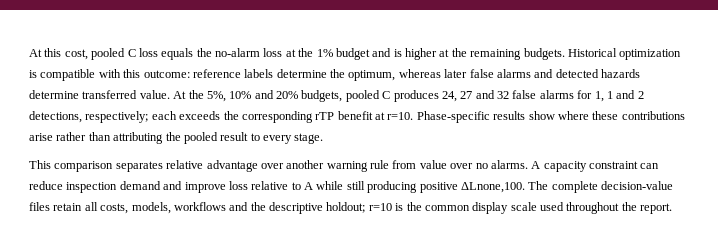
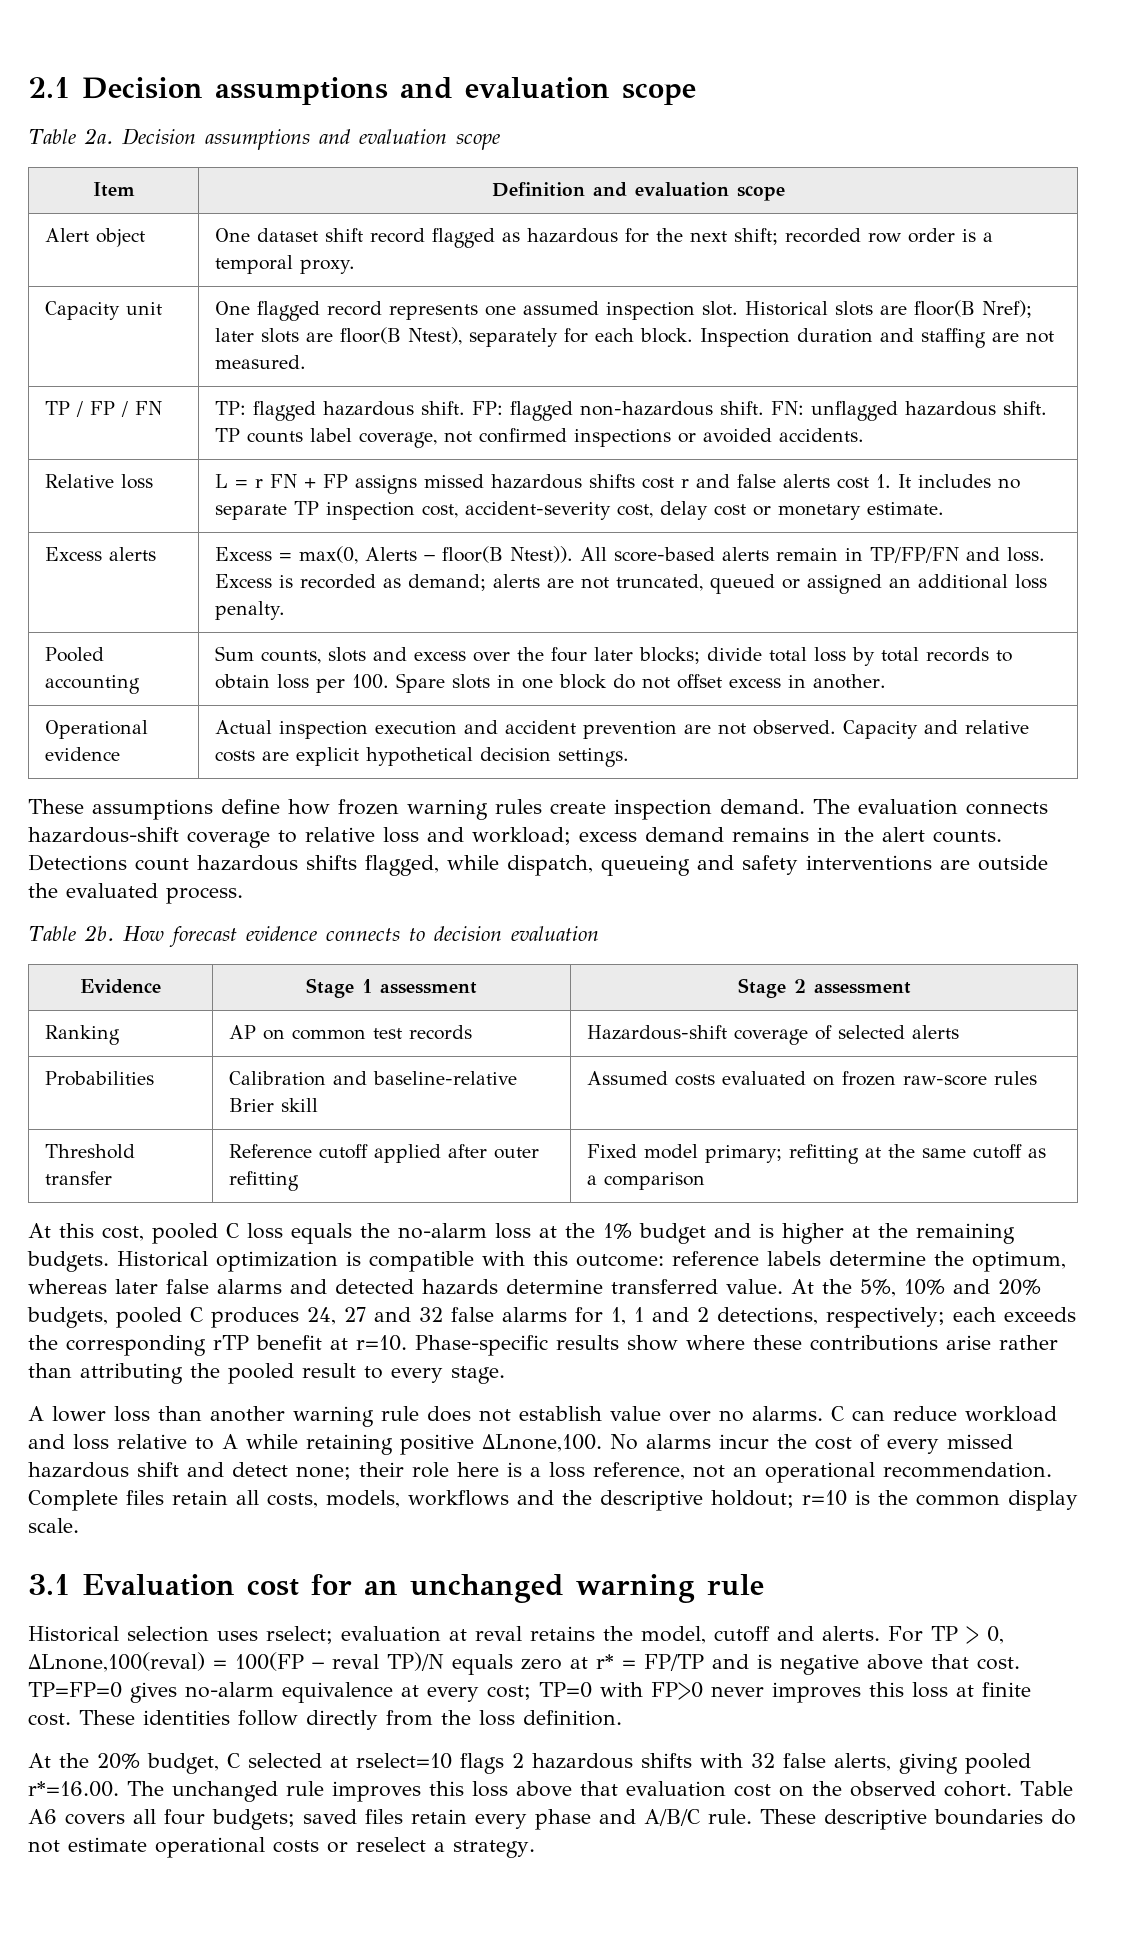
(29, 53) none -> [28,77,696,105] [28,128,500,150] [92,182,135,197] [491,182,785,201] [44,228,145,247] [214,228,993,248] [214,255,356,274] [44,301,162,320] [214,300,1032,321] [214,327,1054,348] [214,355,306,369] [44,401,162,417] [214,401,1047,421] [214,428,864,448] [44,474,153,489] [214,474,1020,494] [214,501,944,520] [44,547,156,561] [214,546,1045,564] [214,574,1047,594] [214,601,286,620] [44,647,104,662] [44,675,140,694] [214,646,1012,666] [214,673,886,693] [44,720,148,739] [44,747,120,761] [214,720,1029,739] [214,747,629,767] [28,799,1048,820] [28,827,1002,848] [28,854,1048,876] [28,883,243,904] [28,925,599,947] [80,979,161,994] [306,978,477,998] [737,978,911,998] [44,1025,120,1045] [228,1025,472,1040] [586,1025,959,1045] [44,1071,154,1086] [228,1071,517,1086] [228,1098,318,1112] [586,1071,1037,1086] [44,1144,135,1159] [44,1171,112,1185] [228,1144,539,1163] [228,1171,299,1191] [586,1144,1046,1164] [586,1172,705,1190] 2.1 Decision assumptions and evaluation scope // Table 2a. Decision assumptions and evaluation scope // Item | Definition and evaluation scope // Alert object | One dataset shift record flagged as hazardous for the next shift; recorded row order is a temporal proxy. // Capacity unit | One flagged record represents one assumed inspection slot. Historical slots are floor(B Nref); later slots are floor(B Ntest), separately for each block. Inspection duration and staffing are not measured. // TP / FP / FN | TP: flagged hazardous shift. FP: flagged non-hazardous shift. FN: unflagged hazardous shift. TP counts label coverage, not confirmed inspections or avoided accidents. // Relative loss | L = r FN + FP assigns missed hazardous shifts cost r and false alerts cost 1. It includes no separate TP inspection cost, accident-severity cost, delay cost or monetary estimate. // Excess alerts | Excess = max(0, Alerts − floor(B Ntest)). All score-based alerts remain in TP/FP/FN and loss. Excess is recorded as demand; alerts are not truncated, queued or assigned an additional loss penalty. // Pooled accounting | Sum counts, slots and excess over the four later blocks; divide total loss by total records to obtain loss per 100. Spare slots in one block do not offset excess in another. // Operational evidence | Actual inspection execution and accident prevention are not observed. Capacity and relative costs are explicit hypothetical decision settings. // These assumptions define how frozen warning rules create inspection demand. The evaluation connects hazardous-shift coverage to relative loss and workload; excess demand remains in the alert counts. Detections count hazardous shifts flagged, while dispatch, queueing and safety interventions are outside the evaluated process. // Table 2b. How forecast evidence connects to decision evaluation // Evidence | Stage 1 assessment | Stage 2 assessment // Ranking | AP on common test records | Hazardous-shift coverage of selected alerts // Probabilities | Calibration and baseline-relative Brier skill | Assumed costs evaluated on frozen raw-score rules // Threshold transfer | Reference cutoff applied after outer refitting | Fixed model primary; refitting at the same cutoff as a comparison //
[29,160,660,172] [29,181,226,193] This comparison separates relative advantage over another warning rule from value over no alarms. A capacity constraint can reduce inspection demand and improve -> [28,1406,1057,1427] [28,1434,65,1449] A lower loss than another warning rule does not establish value over no alarms. C can reduce workload and
[346,181,673,193] still producing positive ΔLnone,100. The complete decision-value -> [306,1434,1013,1455] [28,1462,1052,1483] [28,1490,118,1511] retaining positive ΔLnone,100. No alarms incur the cost of every missed hazardous shift and detect none; their role here is a loss reference, not an operational recommendation. Complete
[510,202,673,214] scale used throughout the report. -> [28,1518,79,1533] [28,1574,764,1603] [28,1626,1004,1644] [28,1652,1020,1675] [28,1682,1031,1703] [28,1710,622,1730] [28,1753,1031,1774] [28,1781,1073,1802] [28,1809,1076,1830] [28,1837,535,1858] scale. // 3.1 Evaluation cost for an unchanged warning rule // Historical selection uses rselect; evaluation at reval retains the model, cutoff and alerts. For TP > 0, ΔLnone,100(reval) = 100(FP − reval TP)/N equals zero at r* = FP/TP and is negative above that cost. TP=FP=0 gives no-alarm equivalence at every cost; TP=0 with FP>0 never improves this loss at finite cost. These identities follow directly from the loss definition. // At the 20% budget, C selected at rselect=10 flags 2 hazardous shifts with 32 false alerts, giving pooled r*=16.00. The unchanged rule improves this loss above that evaluation cost on the observed cohort. Table A6 covers all four budgets; saved files retain every phase and A/B/C rule. These descriptive boundaries do not estimate operational costs or reselect a strategy.

